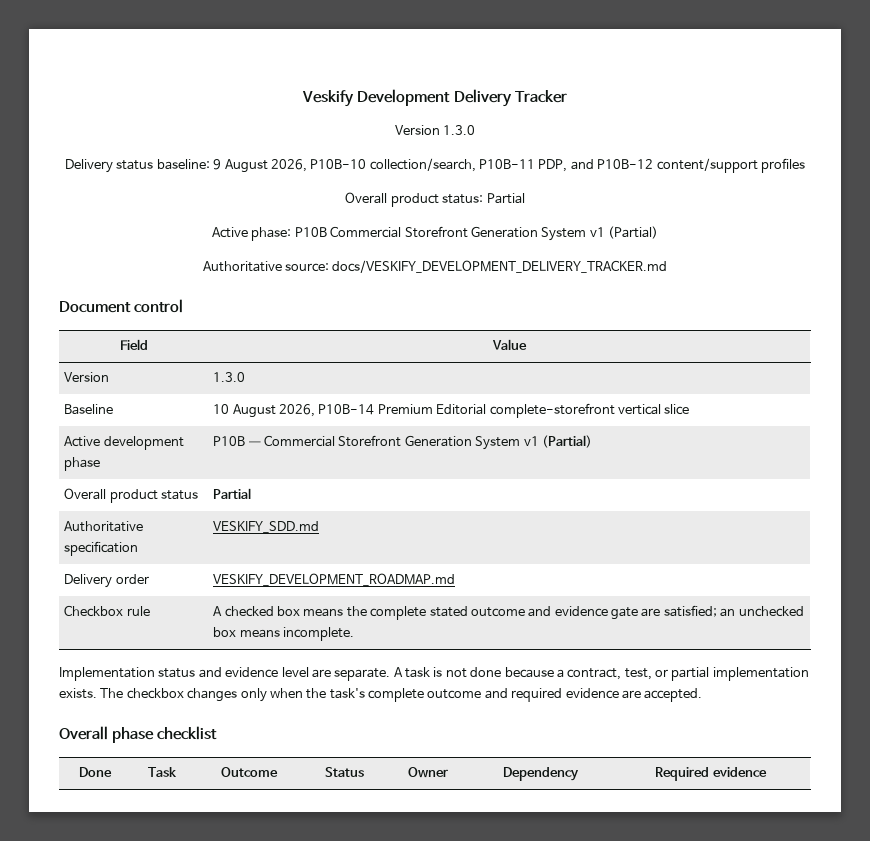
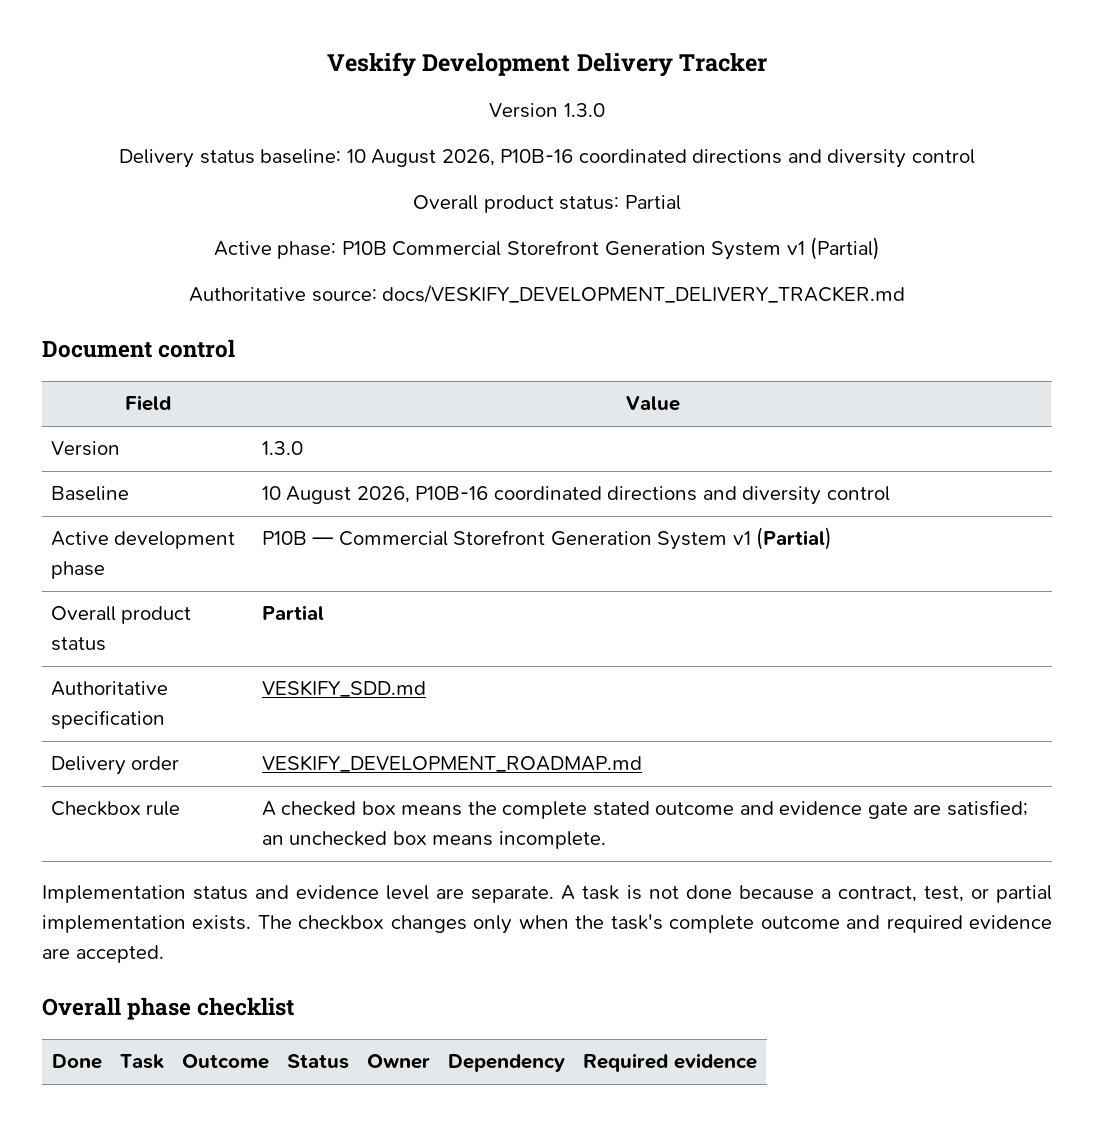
[213,158,805,173] 9 August 2026, P10B-10 collection/search, P10B-11 PDP, and P10B-12 content/support profiles -> [346,149,975,168] 10 August 2026, P10B-16 coordinated directions and diversity control
[318,403,690,418] P10B-14 Premium Editorial complete-storefront vertical slice -> [415,486,890,505] P10B-16 coordinated directions and diversity control

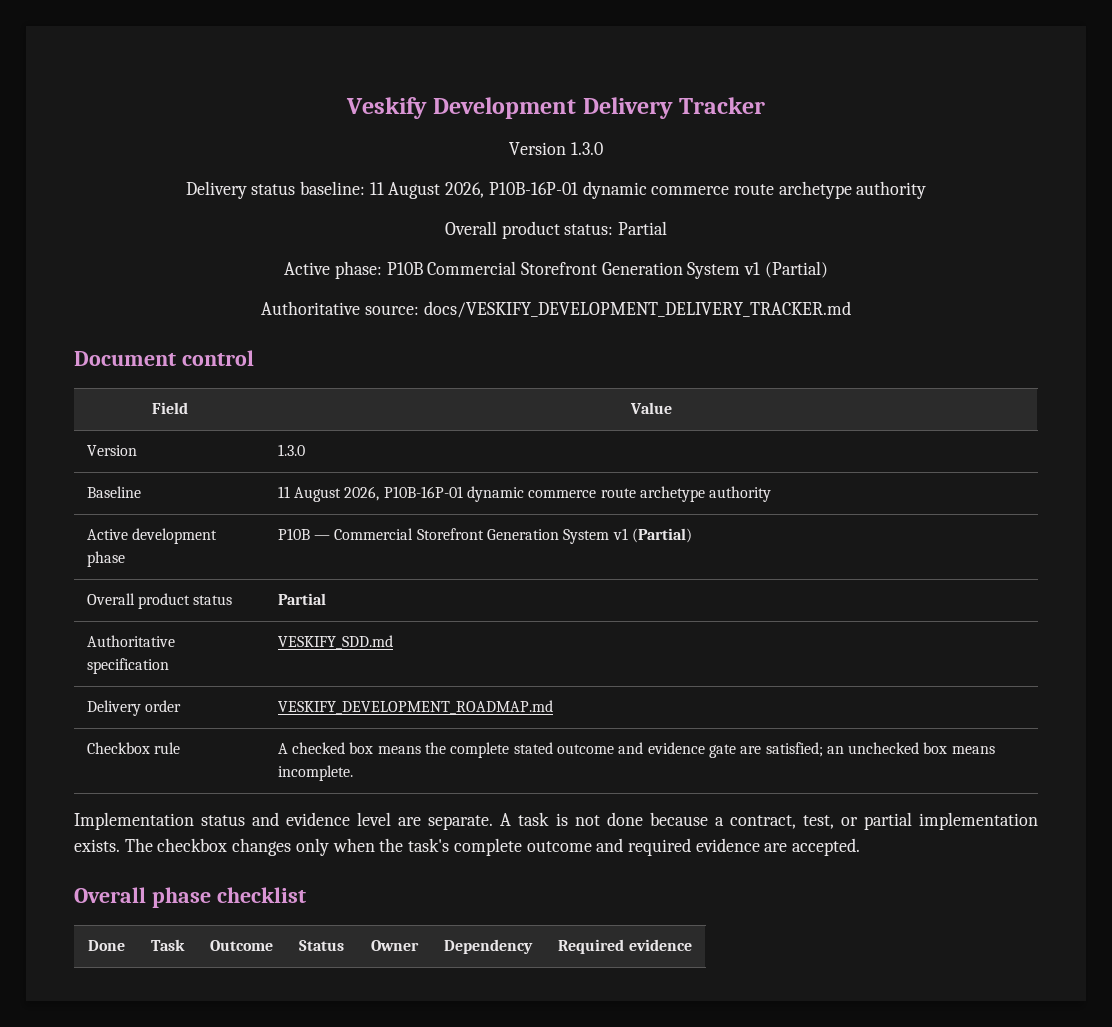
[346,149,975,168] 10 August 2026, P10B-16 coordinated directions and diversity control -> [369,181,927,199] 11 August 2026, P10B-16P-01 dynamic commerce route archetype authority
[261,486,890,505] 10 August 2026, P10B-16 coordinated directions and diversity control -> [277,486,772,502] 11 August 2026, P10B-16P-01 dynamic commerce route archetype authority

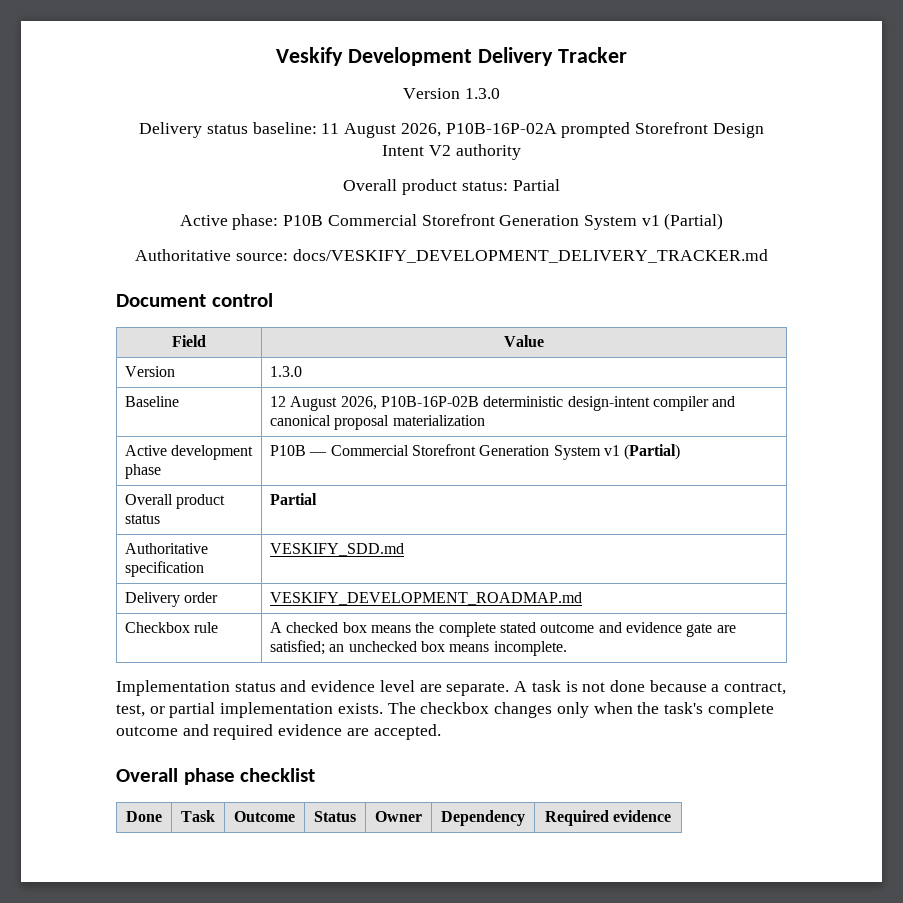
[488,181,852,199] P10B-16P-01 dynamic commerce route archetype -> [445,122,764,138] [382,145,451,156] P10B-16P-02A prompted Storefront Design Intent V2
[277,486,772,502] 11 August 2026, P10B-16P-01 dynamic commerce route archetype authority -> [270,396,736,411] [270,415,485,430] 12 August 2026, P10B-16P-02B deterministic design-intent compiler and canonical proposal materialization

